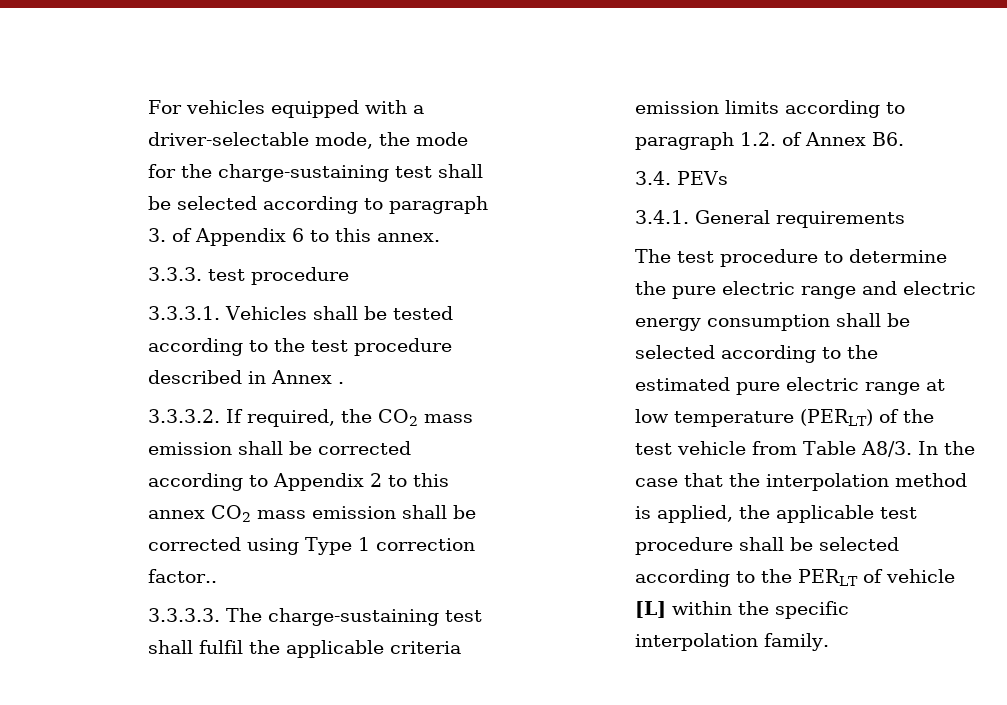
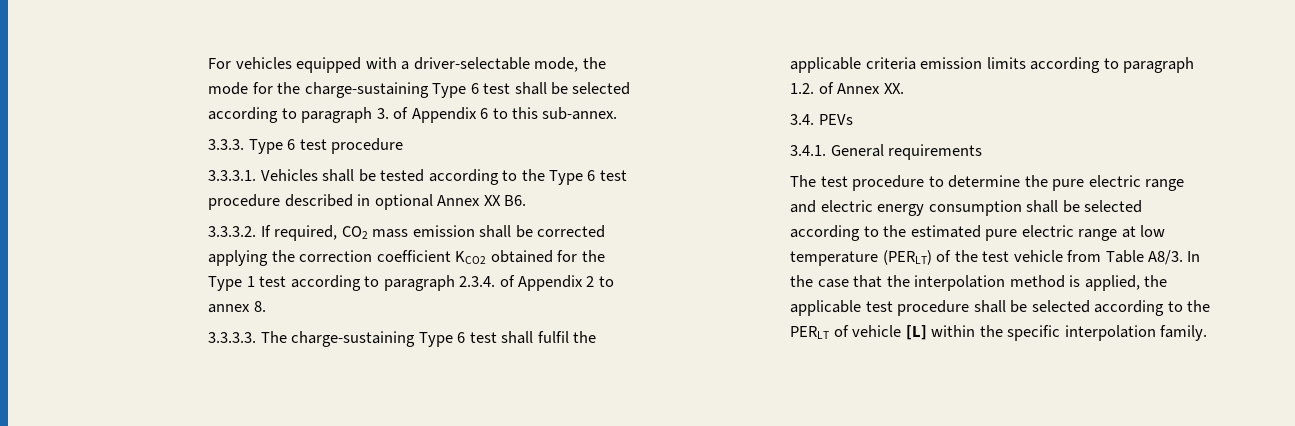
(389, 173) none -> [432,83,479,98] Type 6
[376,233,440,242] annex. -> [542,107,618,120] sub-annex.
(202, 274) none -> [248,139,296,154] Type 6
(305, 345) none -> [549,170,596,185] Type 6
[270,370,344,384] Annex . -> [374,194,527,210] optional Annex XX B6.
[340,409,473,426] [147,441,411,455] [147,473,449,491] [147,505,476,522] [147,537,475,555] [147,569,217,583] the CO2 mass emission shall be corrected according to Appendix 2 to this annex CO2 mass emission shall be corrected using Type 1 correction factor.. -> [341,225,606,239] [208,250,605,266] [208,275,614,291] [208,301,266,313] CO2 mass emission shall be corrected applying the correction coefficient KCO2 obtained for the Type 1 test according to paragraph 2.3.4. of Appendix 2 to annex 8.
(439, 617) none -> [418,332,466,347] Type 6
[871,132,904,146] B6. -> [883,83,904,94] XX.

